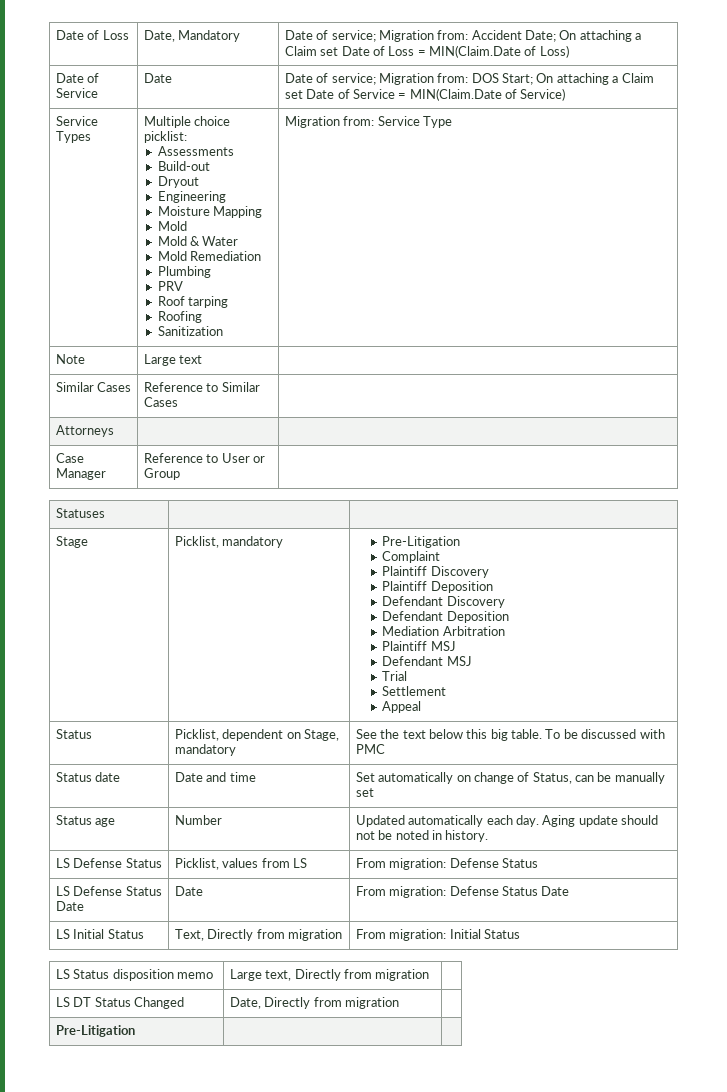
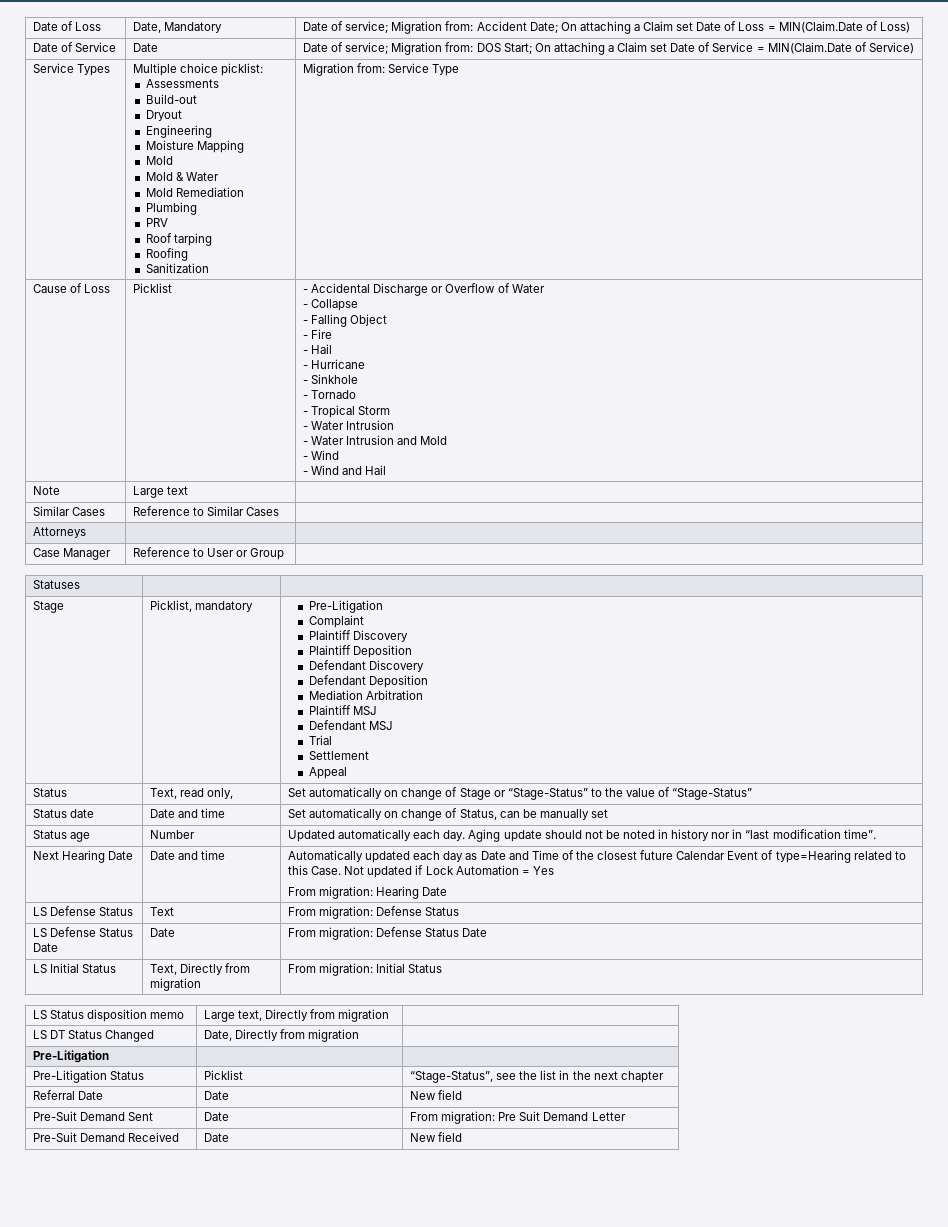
(452, 122) none -> [32,283,111,293] [132,283,172,293] [302,283,545,296] [302,299,359,311] [302,314,388,327] [302,329,333,339] [302,344,333,354] [302,359,366,369] [302,374,359,384] [302,390,357,399] [302,405,391,418] [302,420,395,430] [302,435,448,445] [302,450,340,460] [302,465,387,475] // Cause of Loss | Picklist | - Accidental Discharge or Overflow of Water // - Collapse // - Falling Object // - Fire // - Hail // - Hurricane // - Sinkhole // - Tornado // - Tropical Storm // - Water Intrusion // - Water Intrusion and Mold // - Wind // - Wind and Hail
[174,729,339,741] [174,744,236,756] [355,729,665,741] [355,744,385,754] Picklist, dependent on Stage, mandatory | See the text below this big table. To be discussed with PMC -> [149,788,234,799] [287,787,753,800] Text, read only, | Set automatically on change of Stage or “Stage-Status” to the value of “Stage-Status”
[445,830,489,842] history. -> [671,829,876,841] [32,850,134,863] [149,850,226,860] [287,850,906,863] [287,865,554,878] [287,886,448,899] history nor in “last modification time”. // Next Hearing Date | Date and time | Automatically updated each day as Date and Time of the closest future Calendar Event of type=Hearing related to this Case. Not updated if Lock Automation = Yes // From migration: Hearing Date
[174,858,307,870] Picklist, values from LS -> [149,907,174,916] Text
(135, 1031) none -> [32,1070,145,1083] [203,1070,243,1080] [409,1070,664,1083] [32,1090,104,1100] [203,1091,229,1100] [409,1090,463,1100] [32,1111,154,1121] [203,1112,229,1121] [409,1111,626,1124] [32,1132,180,1142] [203,1133,229,1142] [409,1132,463,1142] // Pre-Litigation Status | Picklist | “Stage-Status”, see the list in the next chapter // Referral Date | Date | New field // Pre-Suit Demand Sent | Date | From migration: Pre Suit Demand Letter // Pre-Suit Demand Received | Date | New field

